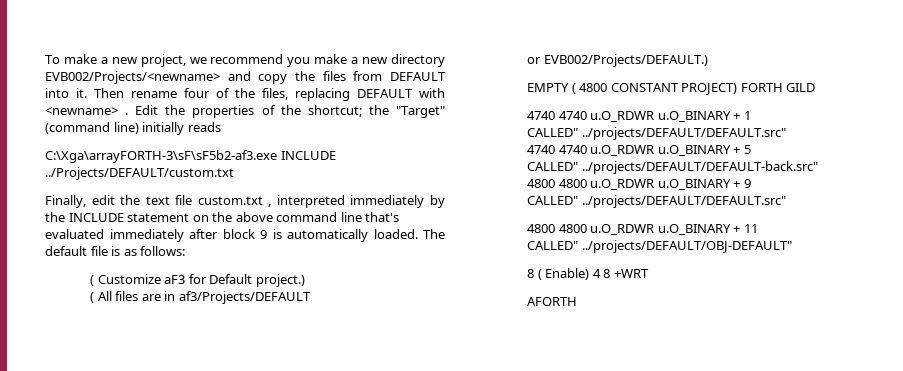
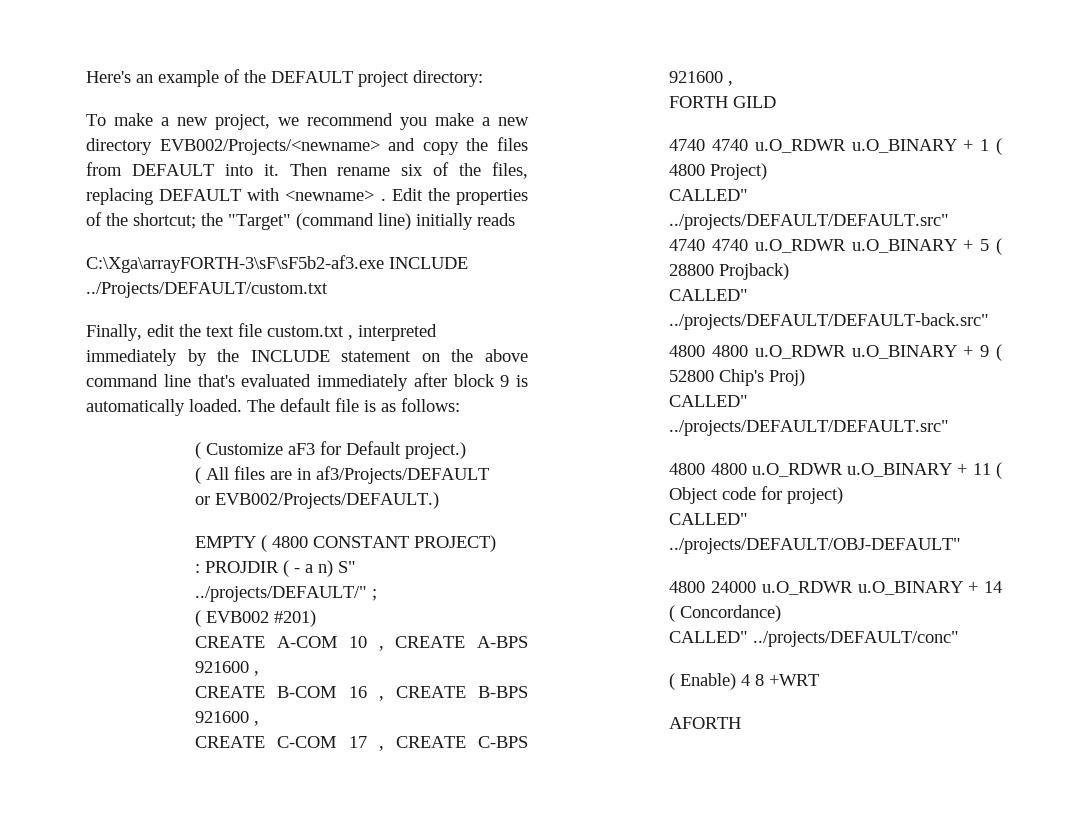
(45, 59) none -> [86,69,483,87] Here's an example of the DEFAULT project directory: //
[184,88,210,98] four -> [401,164,424,176] six
(738, 89) none -> [195,560,357,577] [195,586,378,602] [195,610,317,627] [195,636,528,651] [195,661,260,676] [195,686,528,701] [195,711,260,726] [195,736,528,751] [669,71,734,86] // : PROJDIR ( - a n) S" ../projects/DEFAULT/" ; // ( EVB002 #201) // CREATE A-COM 10 , CREATE A-BPS 921600 , // CREATE B-COM 16 , CREATE B-BPS 921600 , // CREATE C-COM 17 , CREATE C-BPS 921600 , //
(751, 115) none -> [996,138,1002,155] [669,163,768,180] ( 4800 Project)
(751, 149) none -> [996,238,1002,255] [669,263,790,280] ( 28800 Projback)
(751, 183) none -> [996,344,1002,361] [669,369,806,386] ( 52800 Chip's Proj)
[527,240,792,253] [527,269,535,278] // CALLED" ../projects/DEFAULT/OBJ-DEFAULT" // 8 -> [996,462,1002,479] [669,486,844,504] [669,513,749,525] [669,538,962,554] [669,581,1002,595] [669,605,782,622] [669,631,960,647] ( Object code for project) // CALLED" ../projects/DEFAULT/OBJ-DEFAULT" // 4800 24000 u.O_RDWR u.O_BINARY + 14 ( Concordance) // CALLED" ../projects/DEFAULT/conc" //

